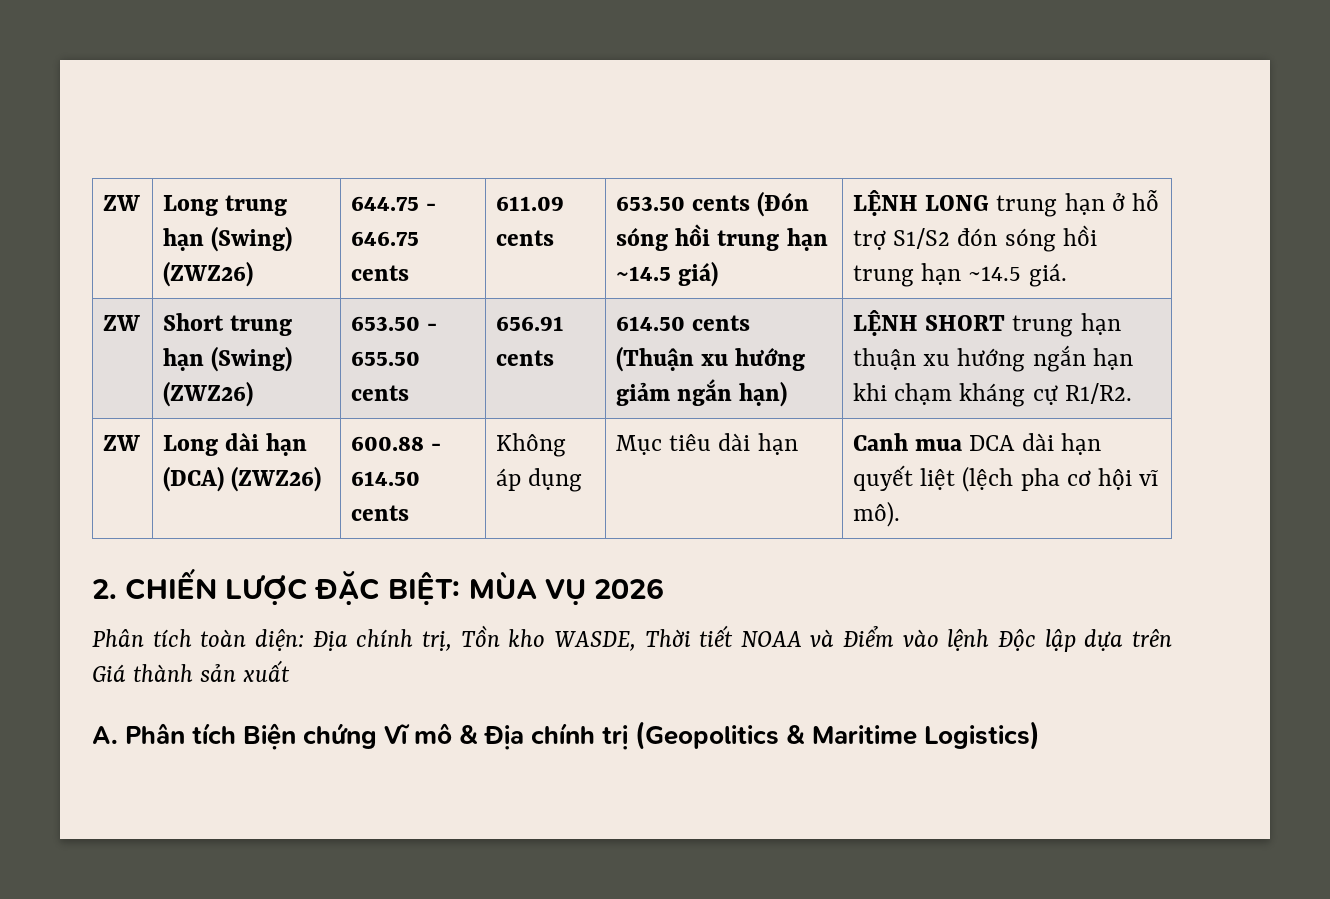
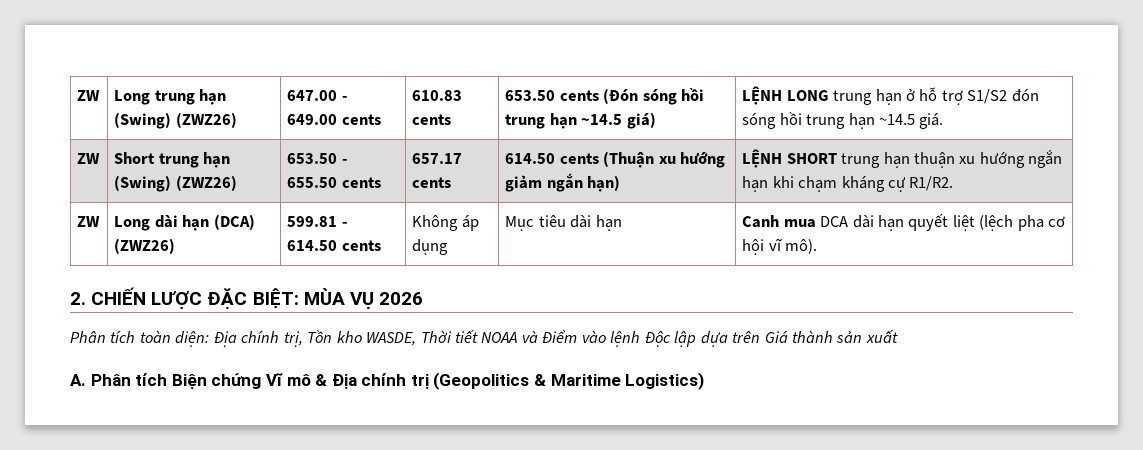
[351,196,437,211] [351,231,420,246] [351,265,410,281] [496,196,565,211] 644.75 - 646.75 cents | 611.09 -> [287,90,347,101] [287,114,381,125] [412,90,463,101] 647.00 - 649.00 cents | 610.83
[496,316,565,331] 656.91 -> [412,153,463,164] 657.17
[351,436,425,451] 600.88 -> [287,216,338,227] 599.81

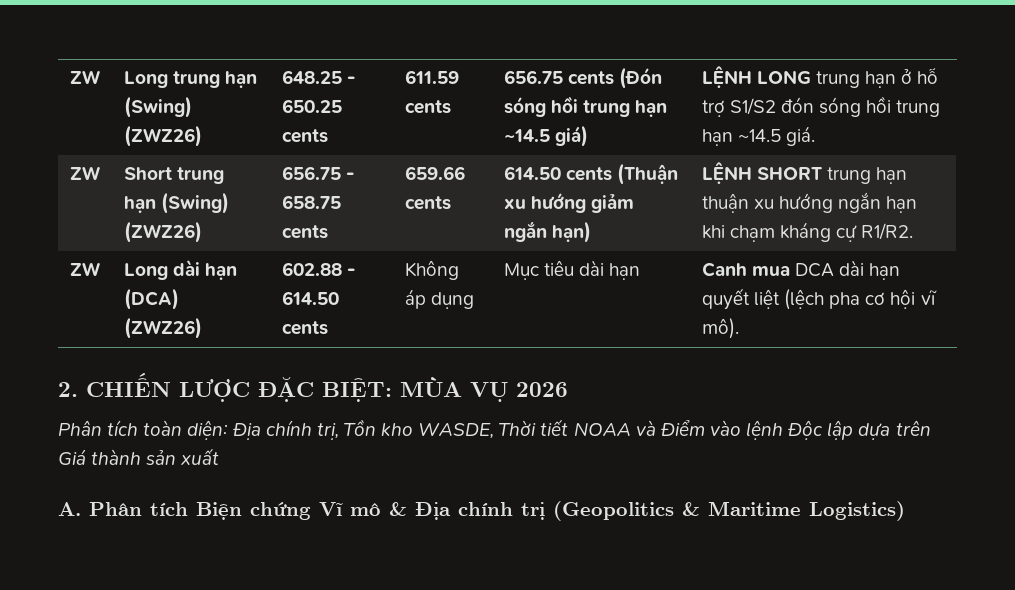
[287,90,347,101] [287,114,381,125] [412,90,463,101] [412,114,452,125] [505,90,556,101] 647.00 - 649.00 cents | 610.83 cents | 653.50 -> [281,70,356,84] [281,99,342,113] [281,129,328,143] [404,70,459,84] [404,100,451,114] [503,70,563,84] 648.25 - 650.25 cents | 611.59 cents | 656.75
[287,153,347,164] [287,177,381,188] [412,153,463,164] 653.50 - 655.50 cents | 657.17 -> [281,166,355,180] [281,195,341,209] [281,225,328,239] [404,166,465,180] 656.75 - 658.75 cents | 659.66
[287,216,338,227] 599.81 -> [281,262,342,276] 602.88

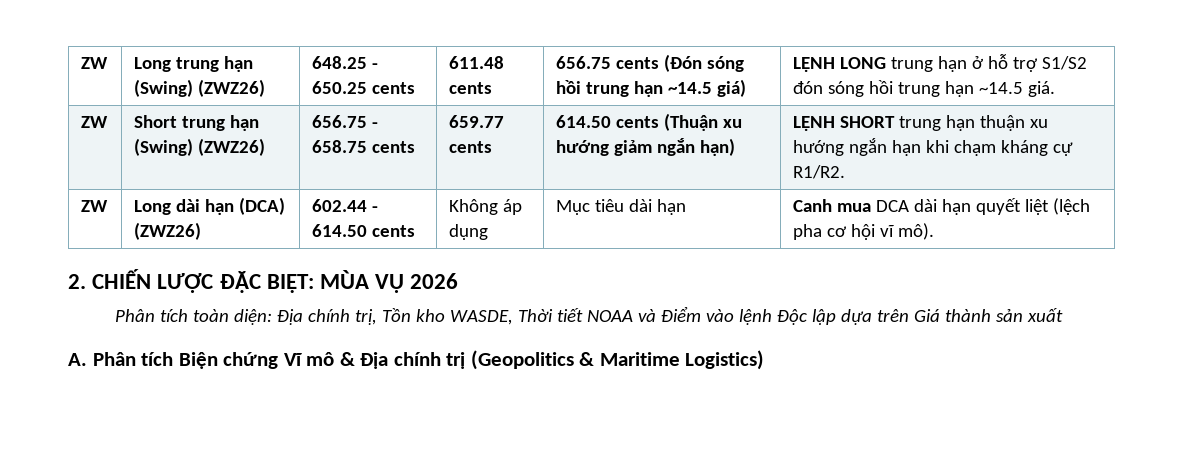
[404,70,459,84] 611.59 -> [449,56,505,69] 611.48
[404,166,465,180] 659.66 -> [449,115,505,128] 659.77
[281,262,342,276] 602.88 -> [312,199,368,212] 602.44

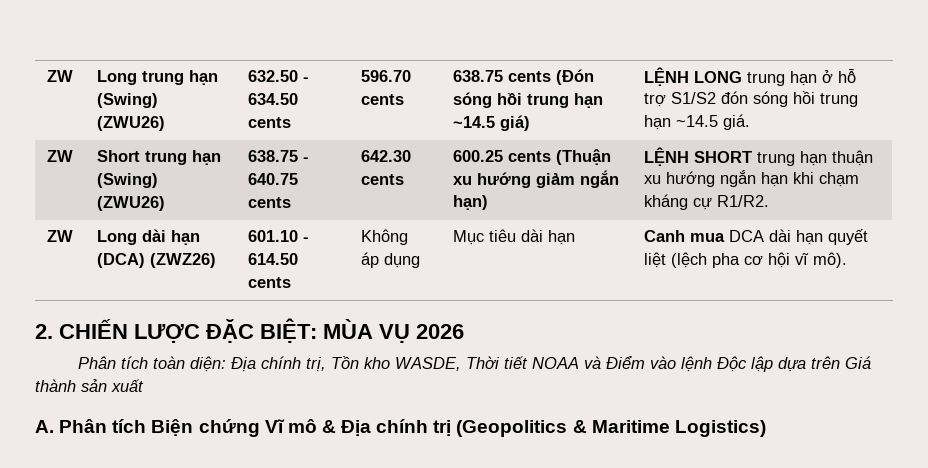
[198,79,266,97] [312,56,379,69] [312,81,416,94] [449,56,505,69] [449,82,493,94] [556,56,612,69] (ZWZ26) | 648.25 - 650.25 cents | 611.48 cents | 656.75 -> [96,116,165,131] [247,70,309,82] [247,93,298,105] [247,117,291,128] [360,70,411,82] [360,94,404,105] [452,70,503,82] (ZWU26) | 632.50 - 634.50 cents | 596.70 cents | 638.75
[198,138,266,156] [312,115,379,128] [312,140,416,153] [449,115,505,128] [449,141,493,153] [556,115,612,128] (ZWZ26) | 656.75 - 658.75 cents | 659.77 cents | 614.50 -> [96,196,165,211] [247,150,309,162] [247,173,298,185] [247,197,291,208] [360,150,411,162] [360,174,404,185] [452,150,503,162] (ZWU26) | 638.75 - 640.75 cents | 642.30 cents | 600.25
[312,199,368,212] 602.44 -> [247,230,298,242] 601.10

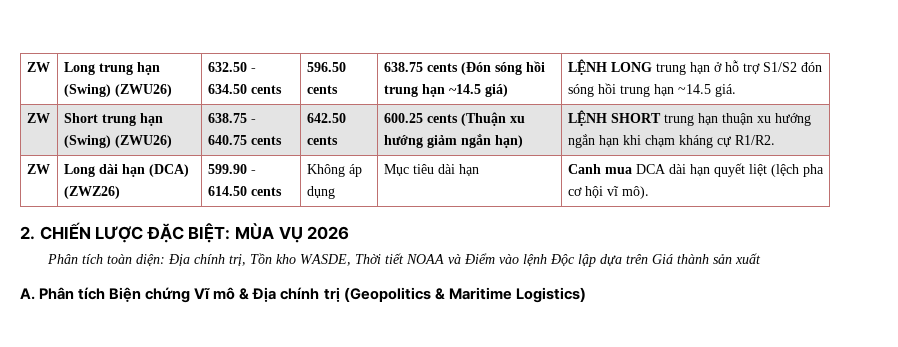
[360,70,411,82] 596.70 -> [306,62,346,72] 596.50
[360,150,411,162] 642.30 -> [306,113,346,123] 642.50
[247,230,298,242] 601.10 -> [207,164,247,174] 599.90

